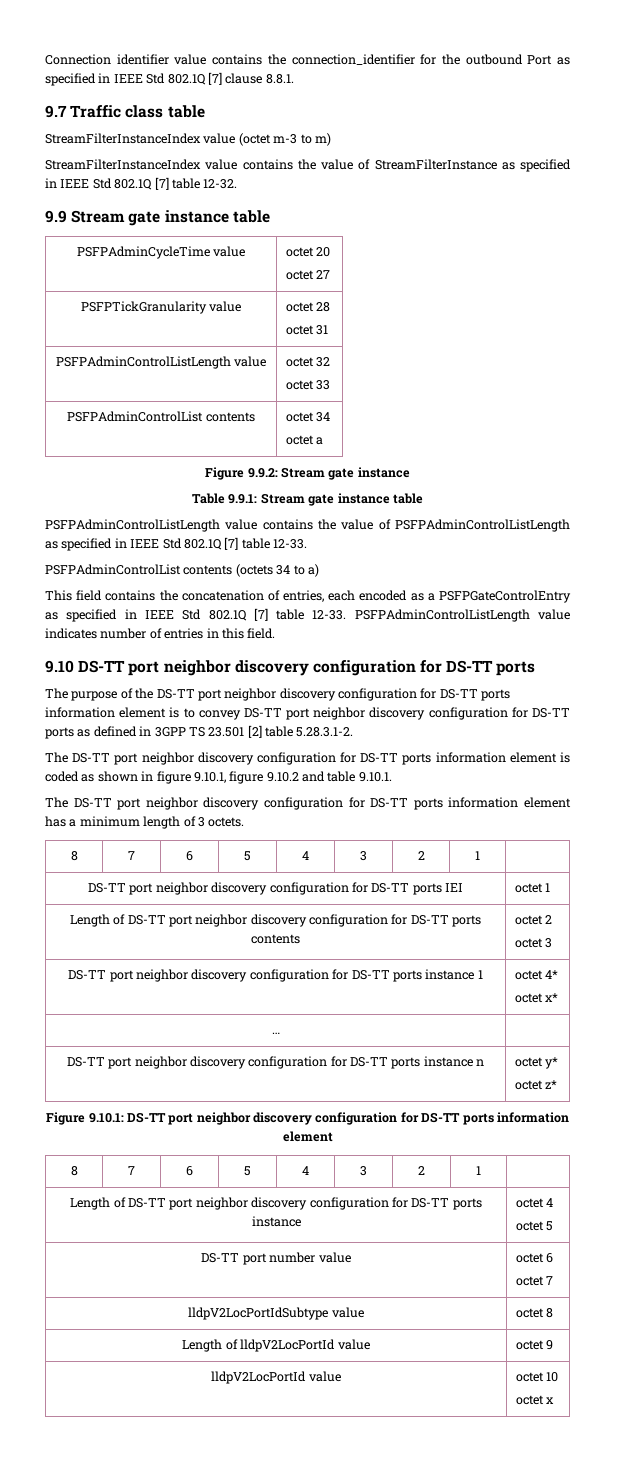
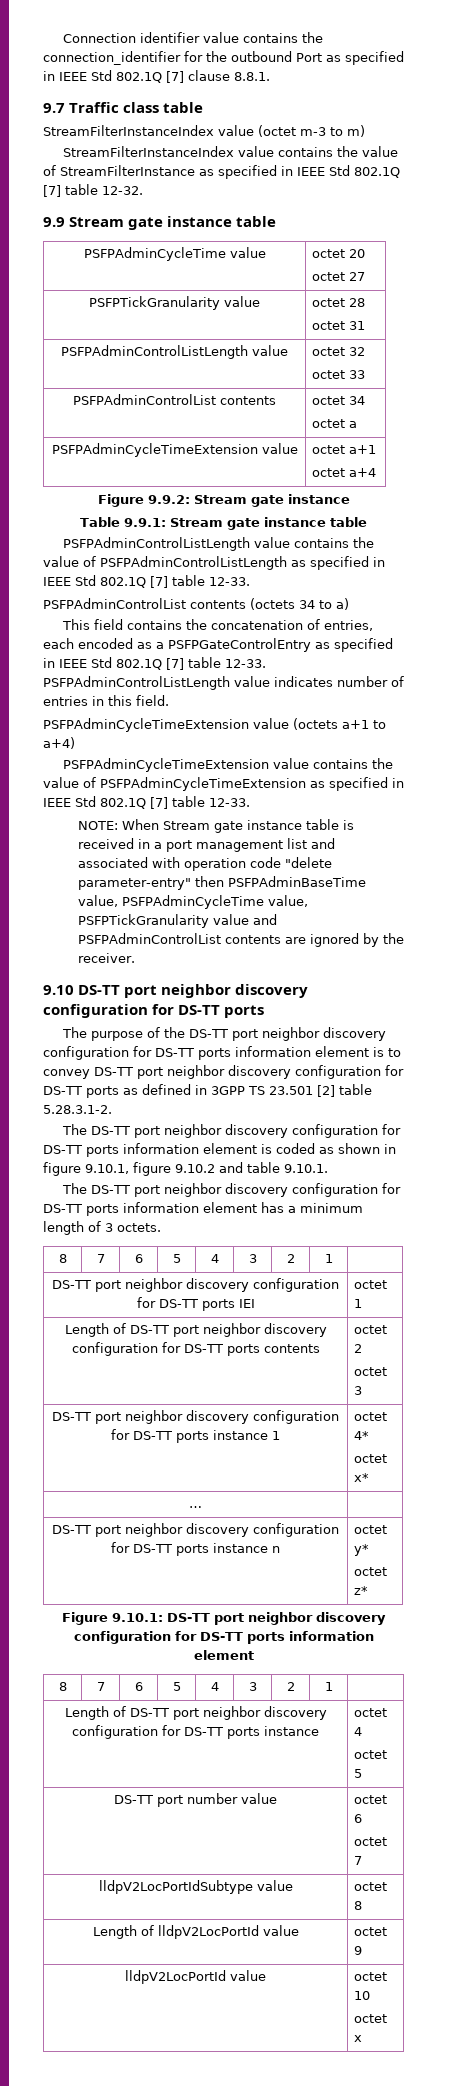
(324, 441) none -> [51,443,298,457] [312,445,377,454] [312,468,377,477] // PSFPAdminCycleTimeExtension value | octet a+1 // octet a+4
(276, 633) none -> [43,718,386,732] [43,737,75,749] [63,758,394,772] [43,777,404,791] [43,796,250,809] [77,819,354,833] [77,838,335,852] [77,857,332,871] [77,876,366,890] [77,895,308,909] [77,914,277,928] [77,933,404,947] [77,953,135,963] // PSFPAdminCycleTimeExtension value (octets a+1 to a+4) // PSFPAdminCycleTimeExtension value contains the value of PSFPAdminCycleTimeExtension as specified in IEEE Std 802.1Q [7] table 12-33. // NOTE: When Stream gate instance table is received in a port management list and associated with operation code "delete parameter-entry" then PSFPAdminBaseTime value, PSFPAdminCycleTime value, PSFPTickGranularity value and PSFPAdminControlList contents are ignored by the receiver.

